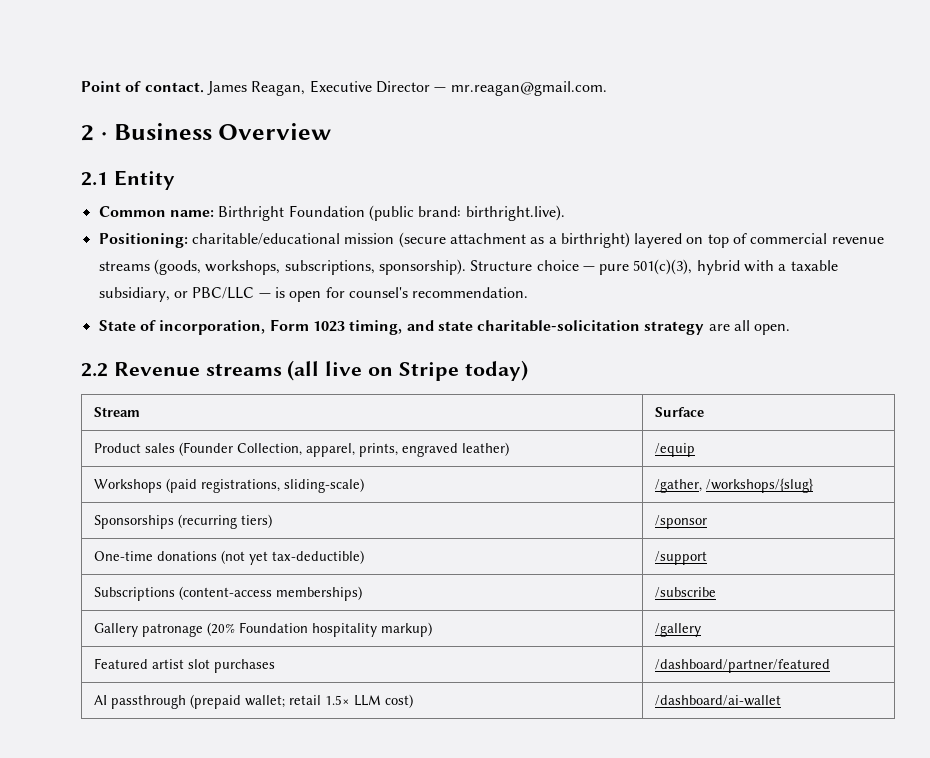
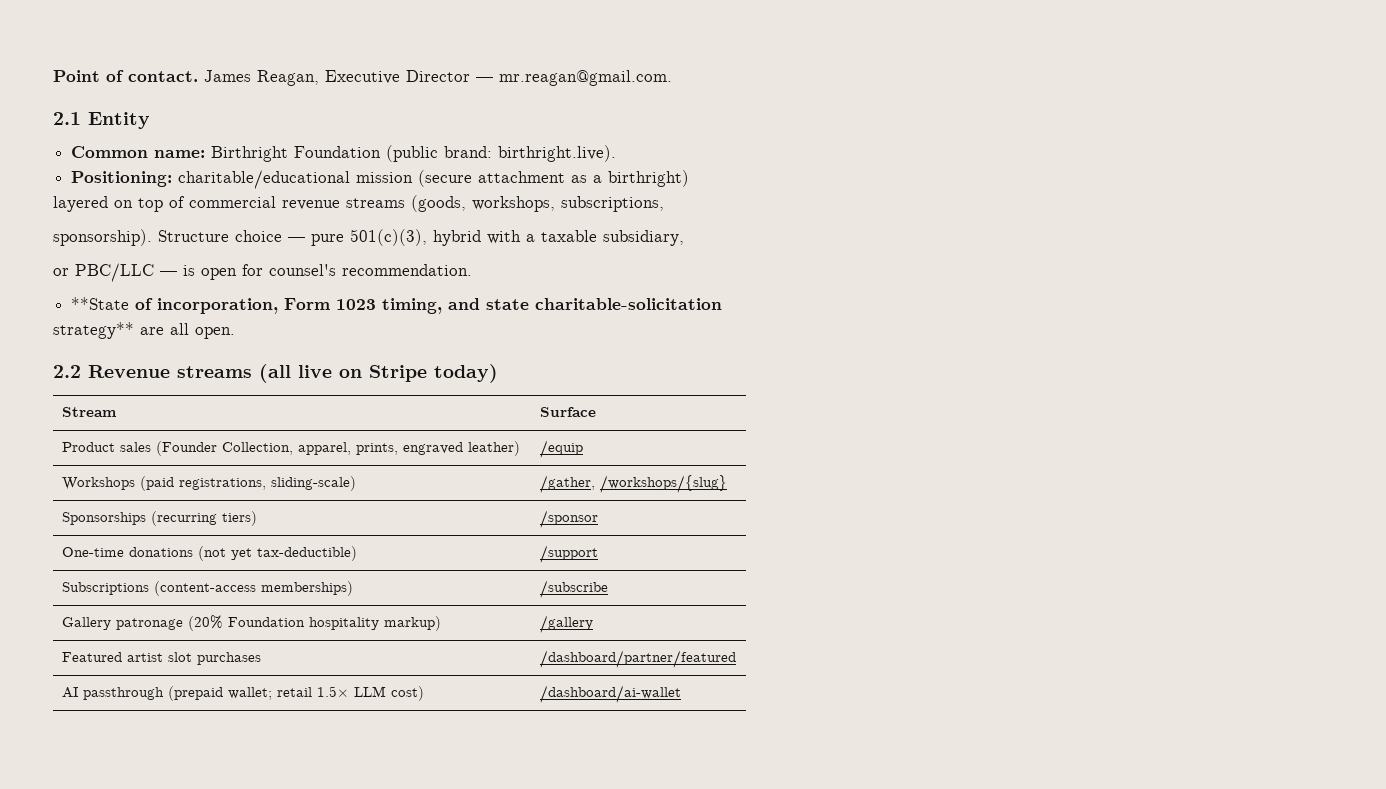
[81,123,332,141] // 2 · Business Overview -> (672, 78) none
(630, 240) none -> (690, 178) //
(375, 267) none -> (664, 204) //
(170, 294) none -> (684, 238) //
[98,320,136,331] State -> [71,297,130,310] **State
[644,321,705,335] strategy -> [53,322,134,339] // strategy**

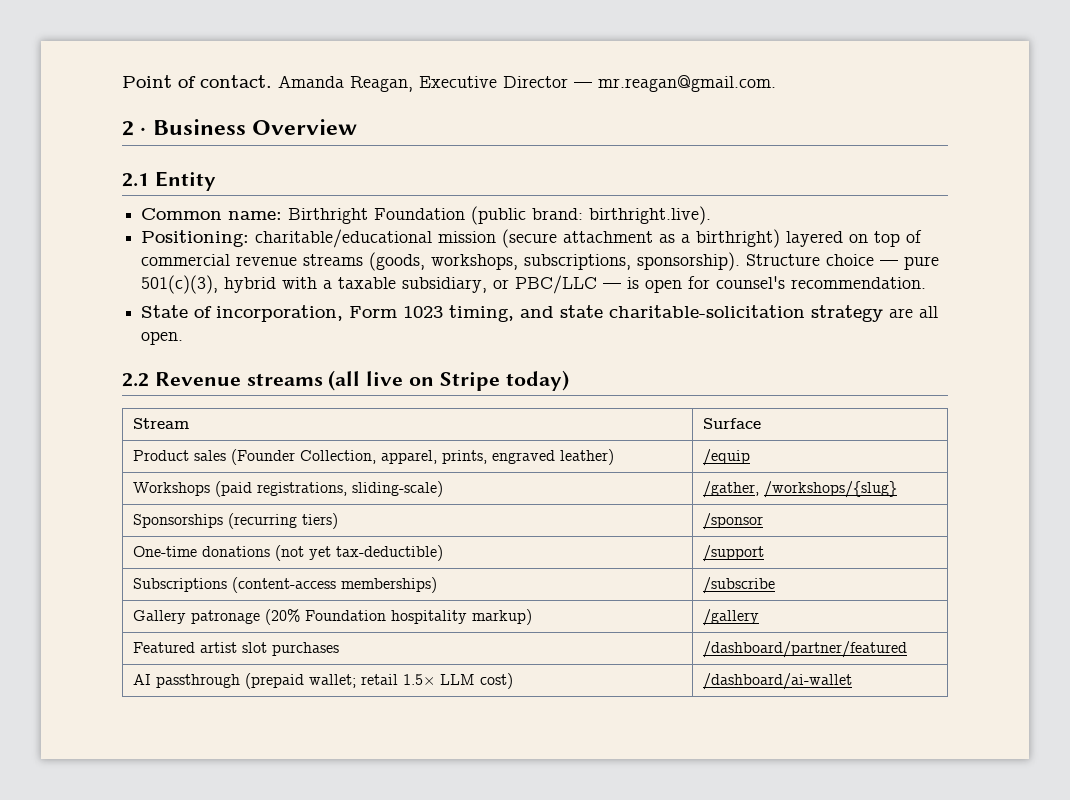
[204,70,251,82] James -> [278,75,344,88] Amanda
(672, 78) none -> [122,119,358,136] // 2 · Business Overview
(690, 178) // -> (781, 238) none
(664, 204) // -> (632, 262) none
(684, 238) // -> (488, 285) none
[71,297,130,310] **State -> [141,305,189,318] State
[53,322,134,339] // strategy** -> [811,305,884,322] strategy

